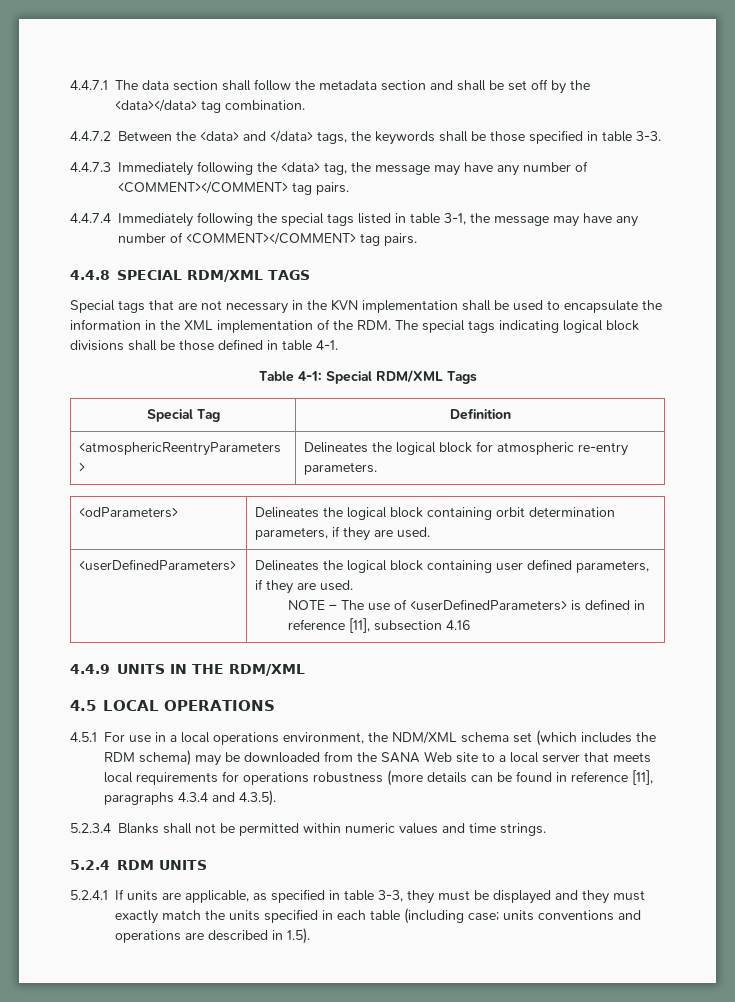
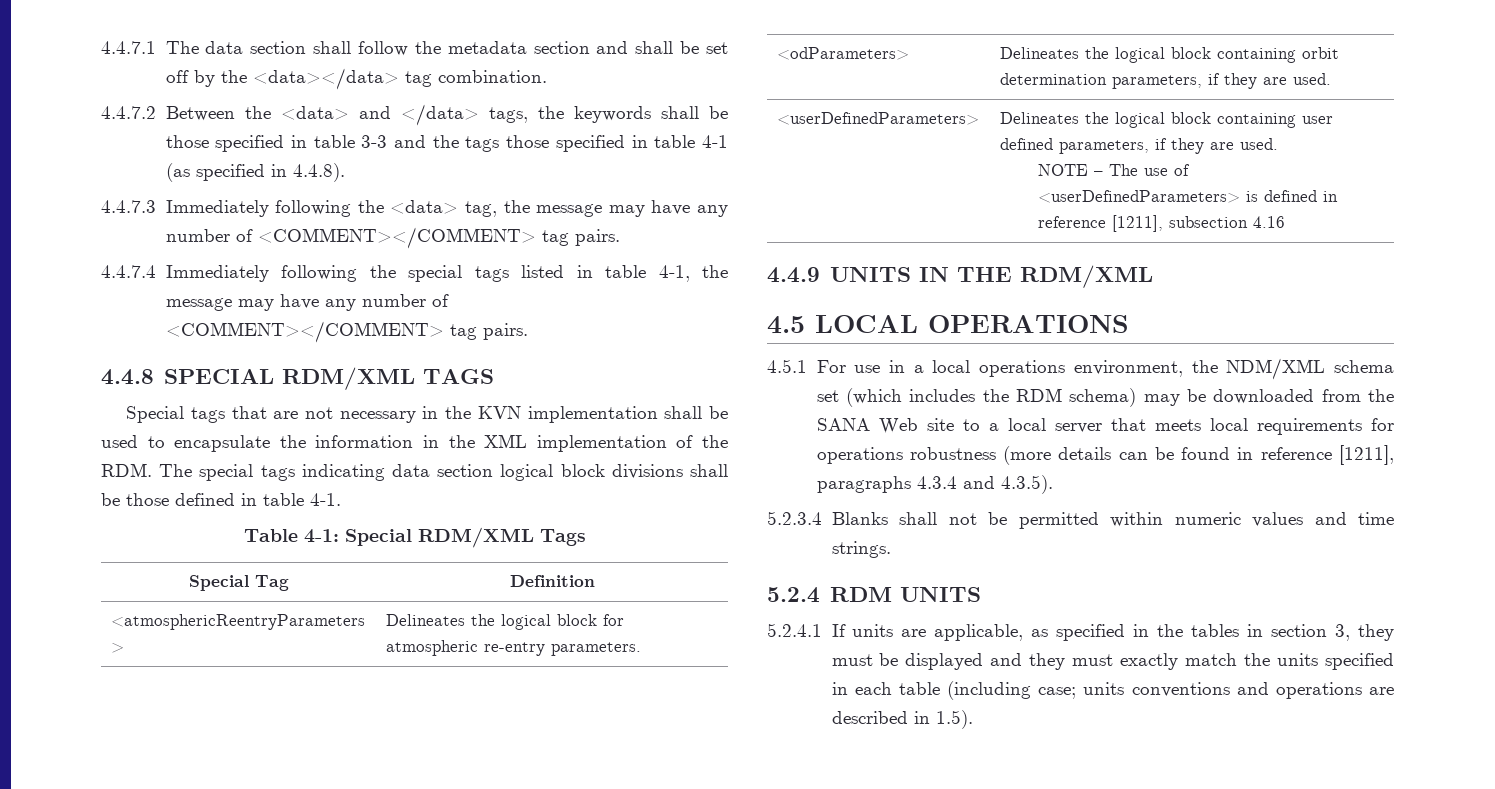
[636,131,661,141] 3-3. -> [361,135,728,152] [165,163,345,182] 3-3 and the tags those specified in table 4-1 (as specified in 4.4.8).
[444,213,466,225] 3-1, -> [658,265,690,282] 4-1,
(559, 326) none -> [391,464,494,477] data section
[348,618,370,633] [11], -> [1112,215,1164,232] [1211],
[632,770,653,785] [11], -> [1339,445,1394,465] [1211],
[344,890,403,902] table 3-3, -> [1157,624,1351,641] the tables in section 3,

